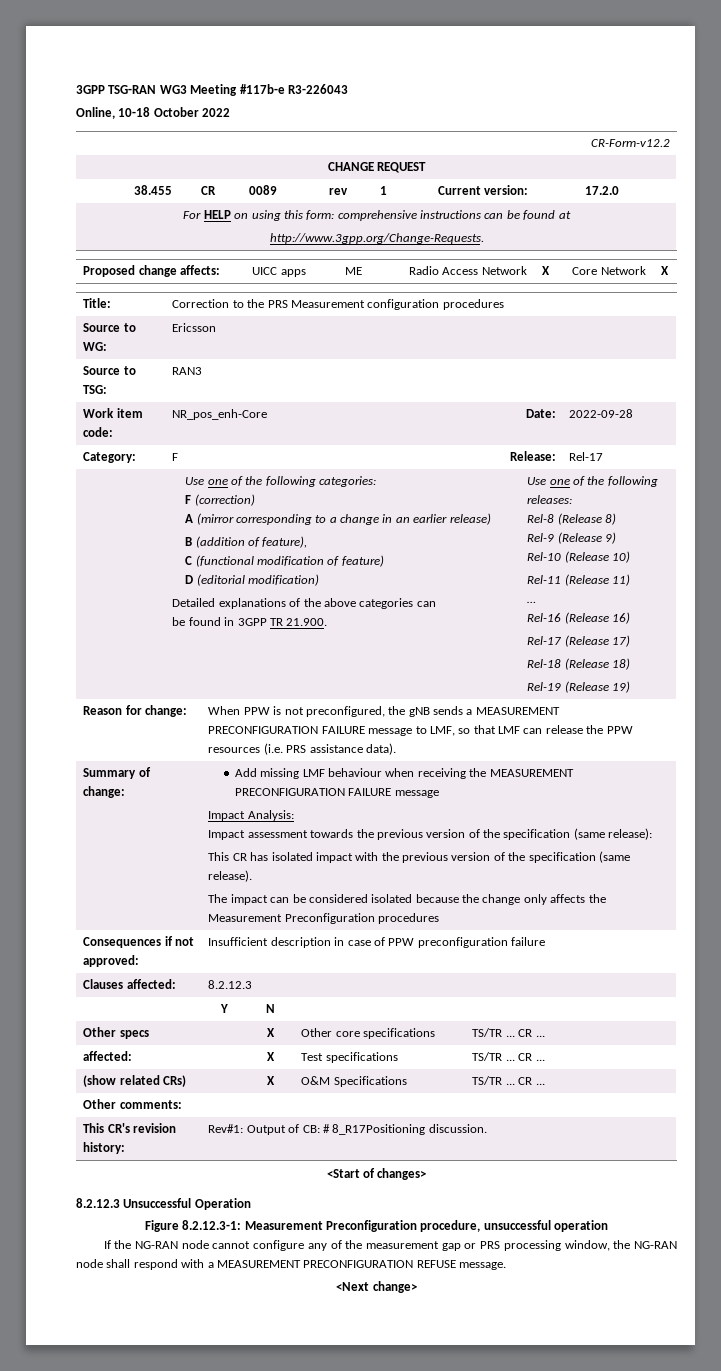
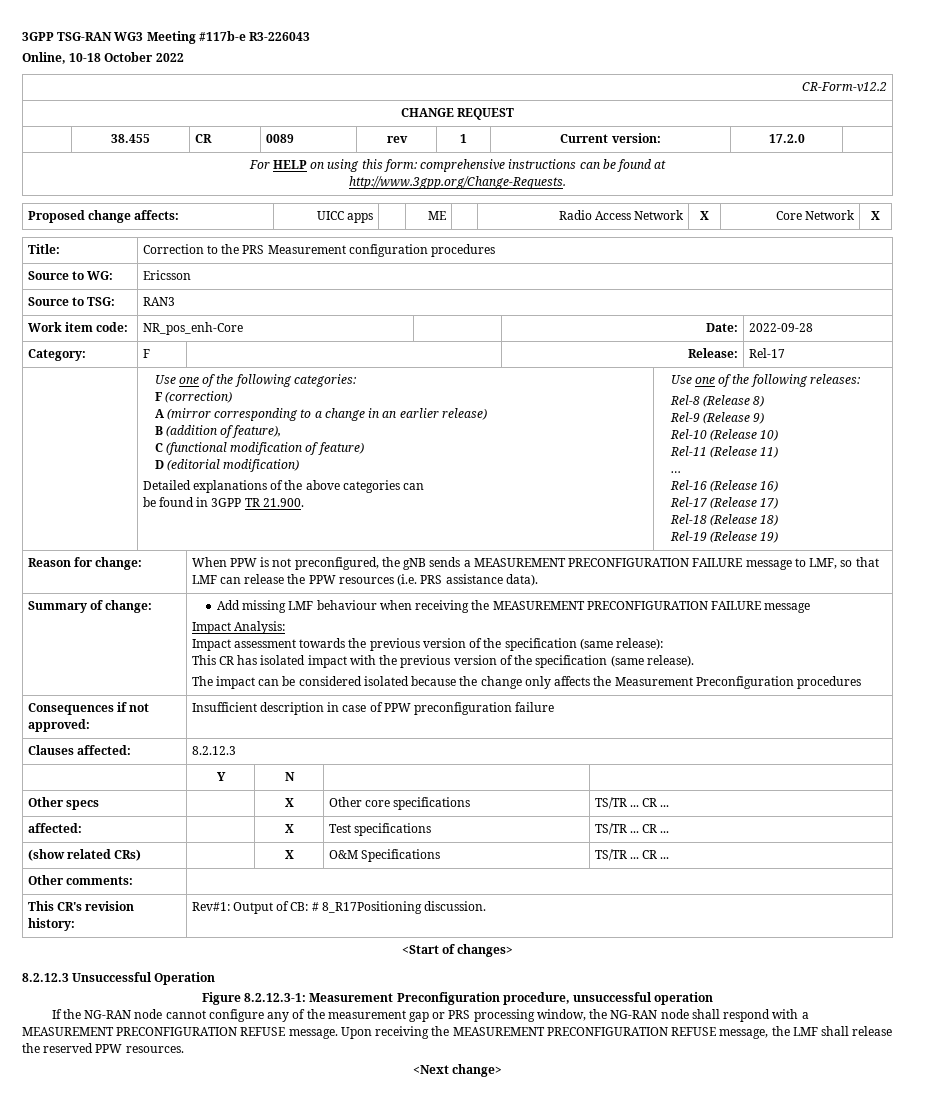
(506, 1266) none -> [340,1026,893,1039] [22,1043,184,1053] Upon receiving the MEASUREMENT PRECONFIGURATION REFUSE message, the LMF shall release the reserved PPW resources.

